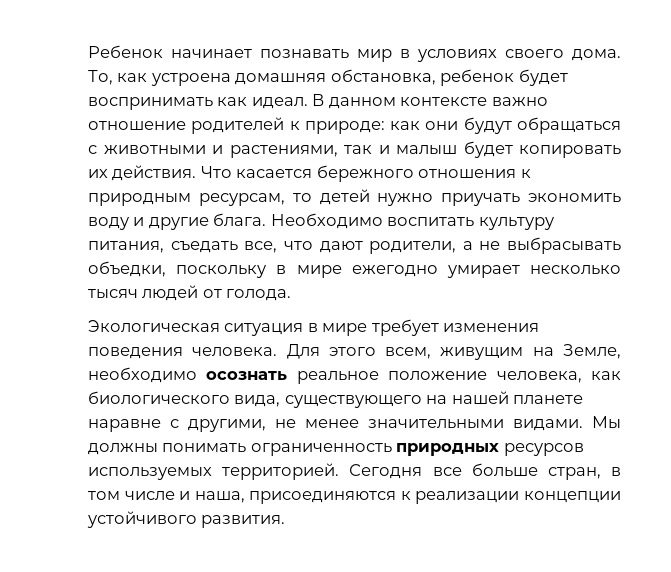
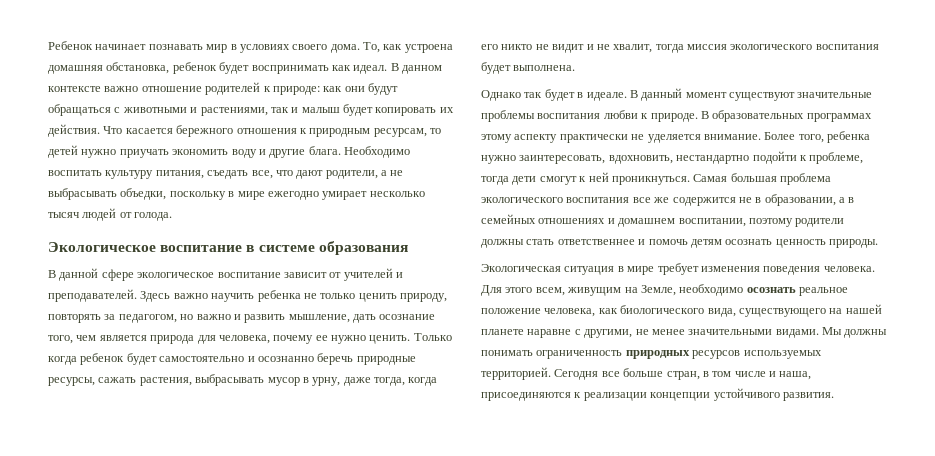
(292, 295) none -> [48,241,408,255] [48,268,403,281] [48,289,447,302] [48,314,436,323] [48,333,452,344] [48,353,416,365] [48,374,438,386] [481,44,879,53] [481,62,576,74] [481,88,873,101] [481,110,872,122] [481,131,870,143] [481,151,864,164] [481,172,831,185] [481,194,855,206] [481,214,845,227] [481,239,878,248] // Экологическое воспитание в системе образования // В данной сфере экологическое воспитание зависит от учителей и преподавателей. Здесь важно научить ребенка не только ценить природу, повторять за педагогом, но важно и развить мышление, дать осознание того, чем является природа для человека, почему ее нужно ценить. Только когда ребенок будет самостоятельно и осознанно беречь природные ресурсы, сажать растения, выбрасывать мусор в урну, даже тогда, когда его никто не видит и не хвалит, тогда миссия экологического воспитания будет выполнена. // Однако так будет в идеале. В данный момент существуют значительные проблемы воспитания любви к природе. В образовательных программах этому аспекту практически не уделяется внимание. Более того, ребенка нужно заинтересовать, вдохновить, нестандартно подойти к проблеме, тогда дети смогут к ней проникнуться. Самая большая проблема экологического воспитания все же содержится не в образовании, а в семейных отношениях и домашнем воспитании, поэтому родители должны стать ответственнее и помочь детям осознать ценность природы.

